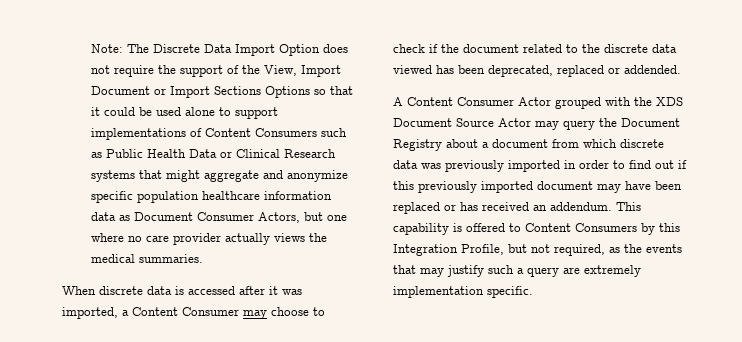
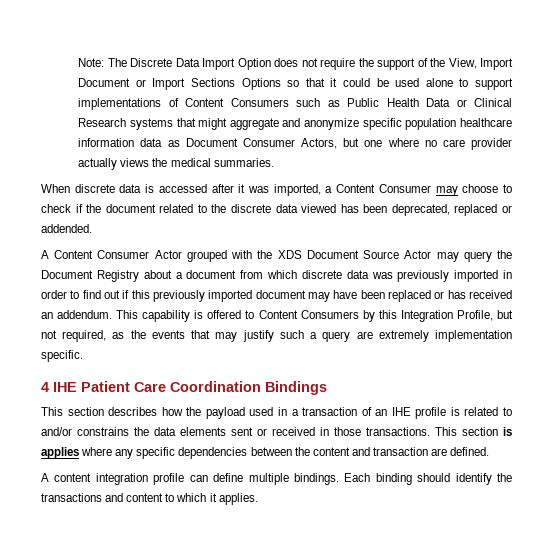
(533, 292) none -> [41,381,327,395] [41,407,512,419] [41,427,512,436] [41,447,490,459] [41,473,512,485] [41,493,258,505] // 4 IHE Patient Care Coordination Bindings // This section describes how the payload used in a transaction of an IHE profile is related to and/or constrains the data elements sent or received in those transactions. This section is applies where any specific dependencies between the content and transaction are defined. // A content integration profile can define multiple bindings. Each binding should identify the transactions and content to which it applies.

